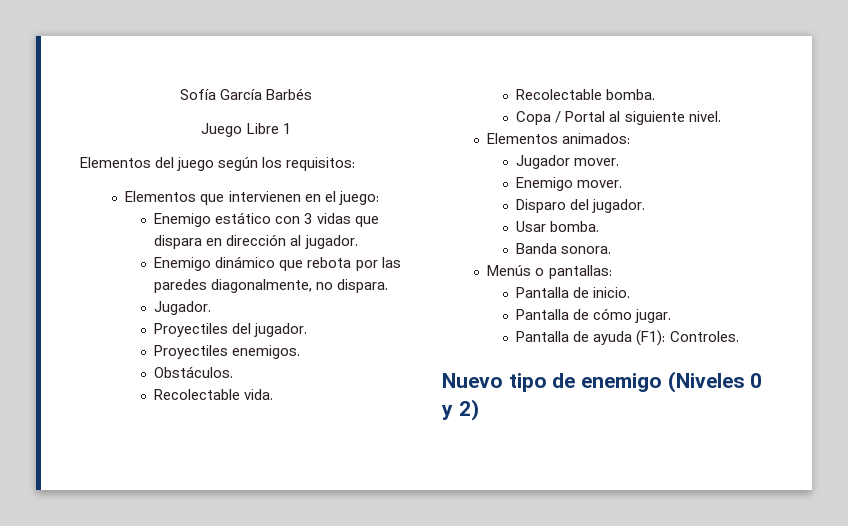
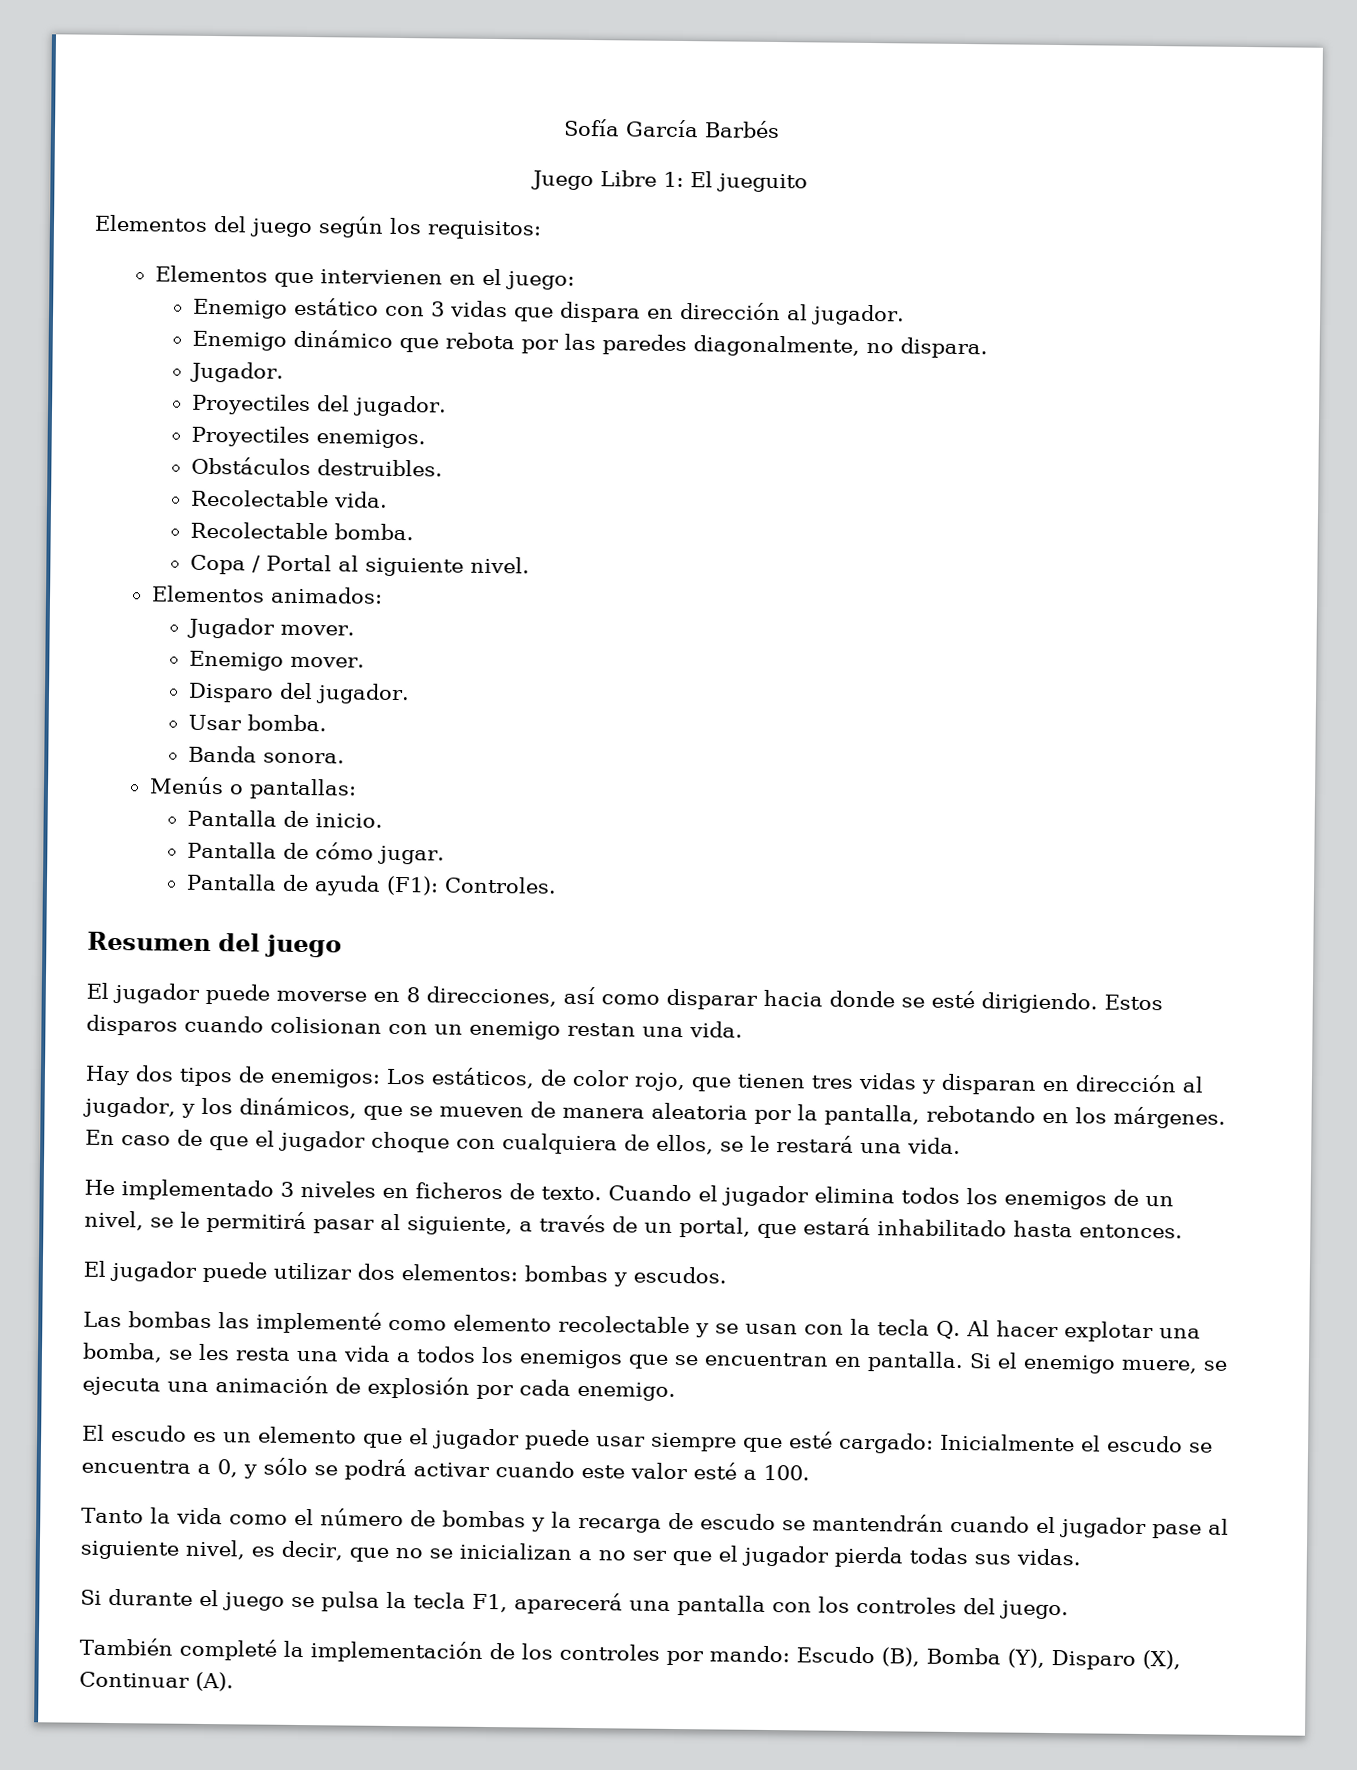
[282,123,291,134] 1 -> [663,171,808,193] 1: El jueguito
[154,366,234,378] Obstáculos. -> [190,456,443,477] Obstáculos destruibles.
[442,371,763,393] [441,399,479,421] Nuevo tipo de enemigo (Niveles 0 y 2) -> [87,931,342,958] [86,982,1163,1014] [86,1014,743,1040] [85,1065,1203,1095] [82,1096,1226,1129] [85,1129,961,1155] [84,1179,1174,1210] [84,1210,1183,1239] [83,1260,727,1287] [83,1311,1201,1343] [82,1342,1227,1374] [82,1375,676,1401] [82,1424,1213,1454] [81,1457,810,1481] [81,1507,1229,1539] [80,1539,1081,1568] [80,1588,1069,1620] [79,1637,1181,1670] [79,1671,234,1692] Resumen del juego // El jugador puede moverse en 8 direcciones, así como disparar hacia donde se esté dirigiendo. Estos disparos cuando colisionan con un enemigo restan una vida. // Hay dos tipos de enemigos: Los estáticos, de color rojo, que tienen tres vidas y disparan en dirección al jugador, y los dinámicos, que se mueven de manera aleatoria por la pantalla, rebotando en los márgenes. En caso de que el jugador choque con cualquiera de ellos, se le restará una vida. // He implementado 3 niveles en ficheros de texto. Cuando el jugador elimina todos los enemigos de un nivel, se le permitirá pasar al siguiente, a través de un portal, que estará inhabilitado hasta entonces. // El jugador puede utilizar dos elementos: bombas y escudos. // Las bombas las implementé como elemento recolectable y se usan con la tecla Q. Al hacer explotar una bomba, se les resta una vida a todos los enemigos que se encuentran en pantalla. Si el enemigo muere, se ejecuta una animación de explosión por cada enemigo. // El escudo es un elemento que el jugador puede usar siempre que esté cargado: Inicialmente el escudo se encuentra a 0, y sólo se podrá activar cuando este valor esté a 100. // Tanto la vida como el número de bombas y la recarga de escudo se mantendrán cuando el jugador pase al siguiente nivel, es decir, que no se inicializan a no ser que el jugador pierda todas sus vidas. // Si durante el juego se pulsa la tecla F1, aparecerá una pantalla con los controles del juego. // También completé la implementación de los controles por mando: Escudo (B), Bomba (Y), Disparo (X), Continuar (A).

